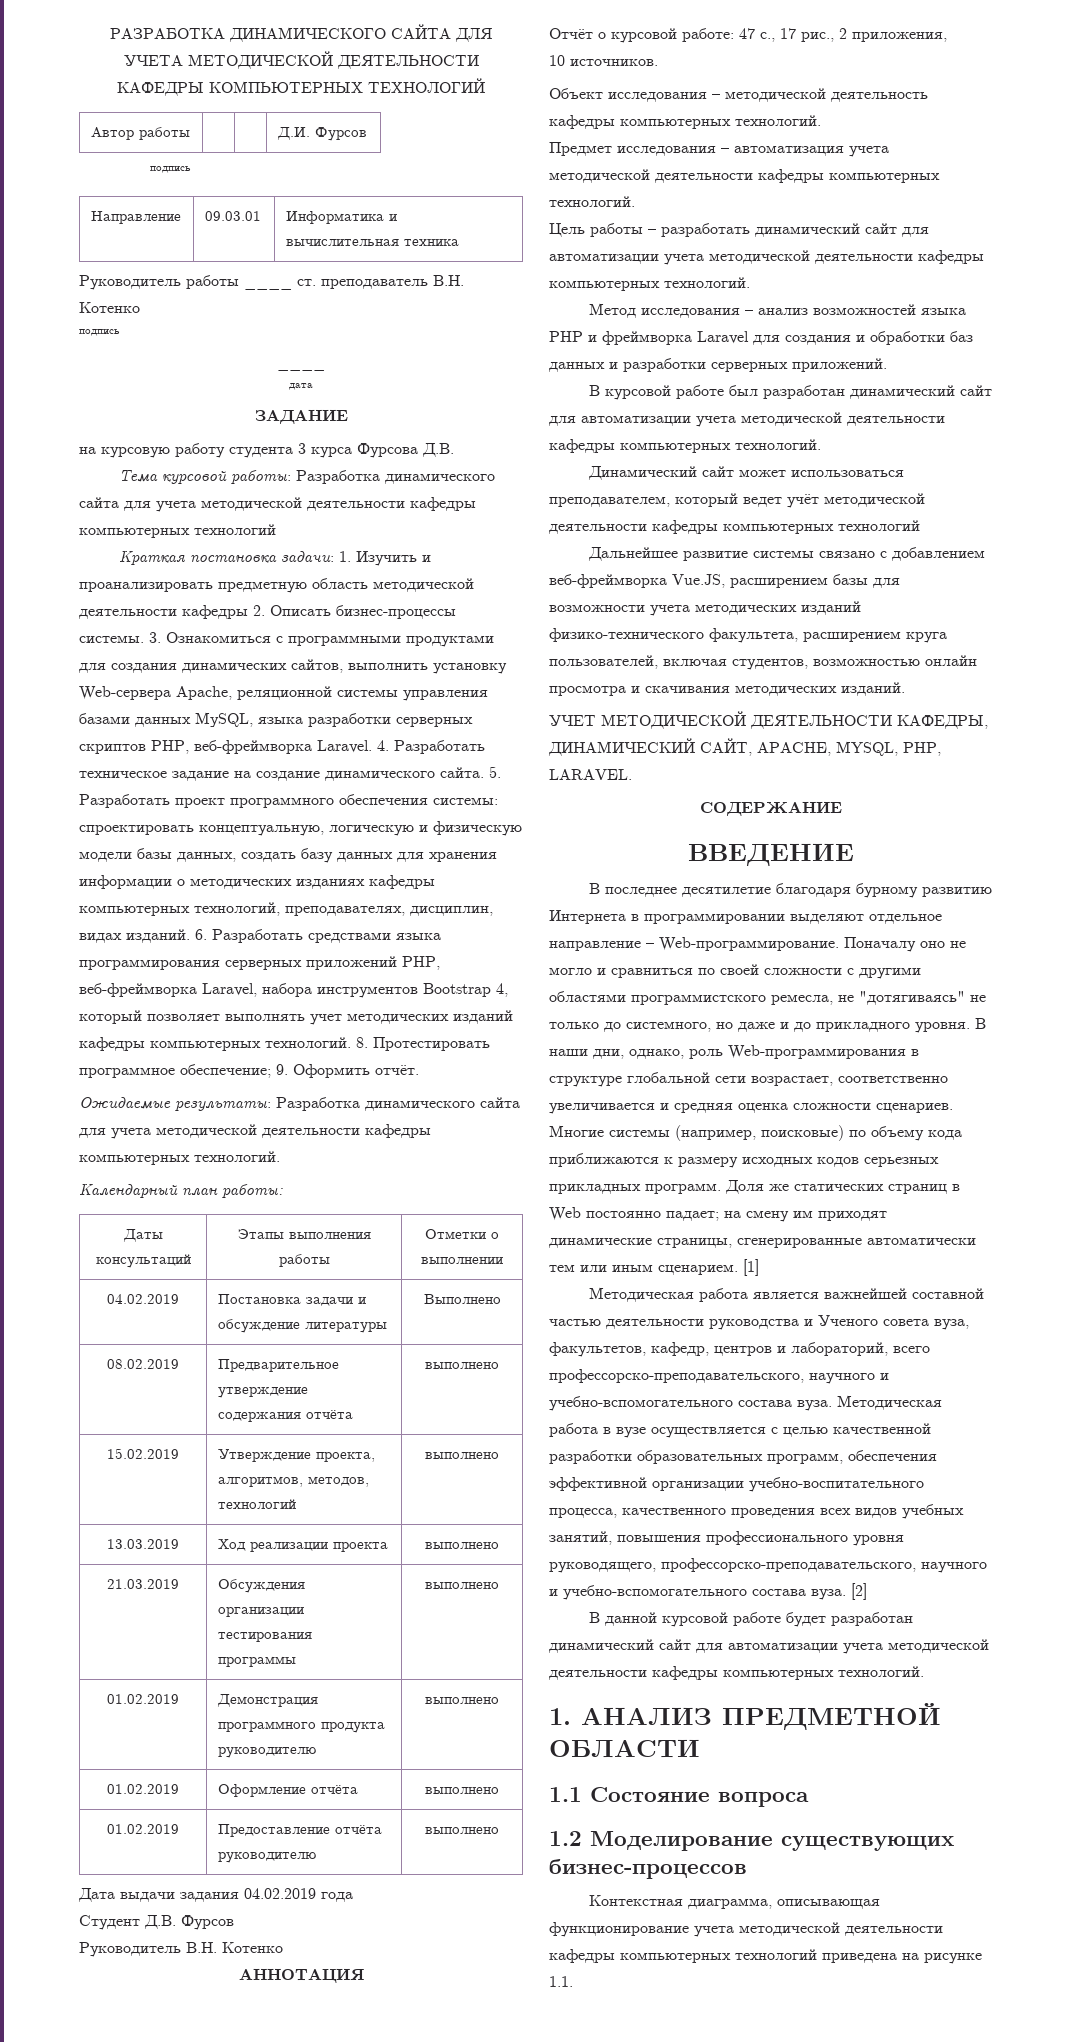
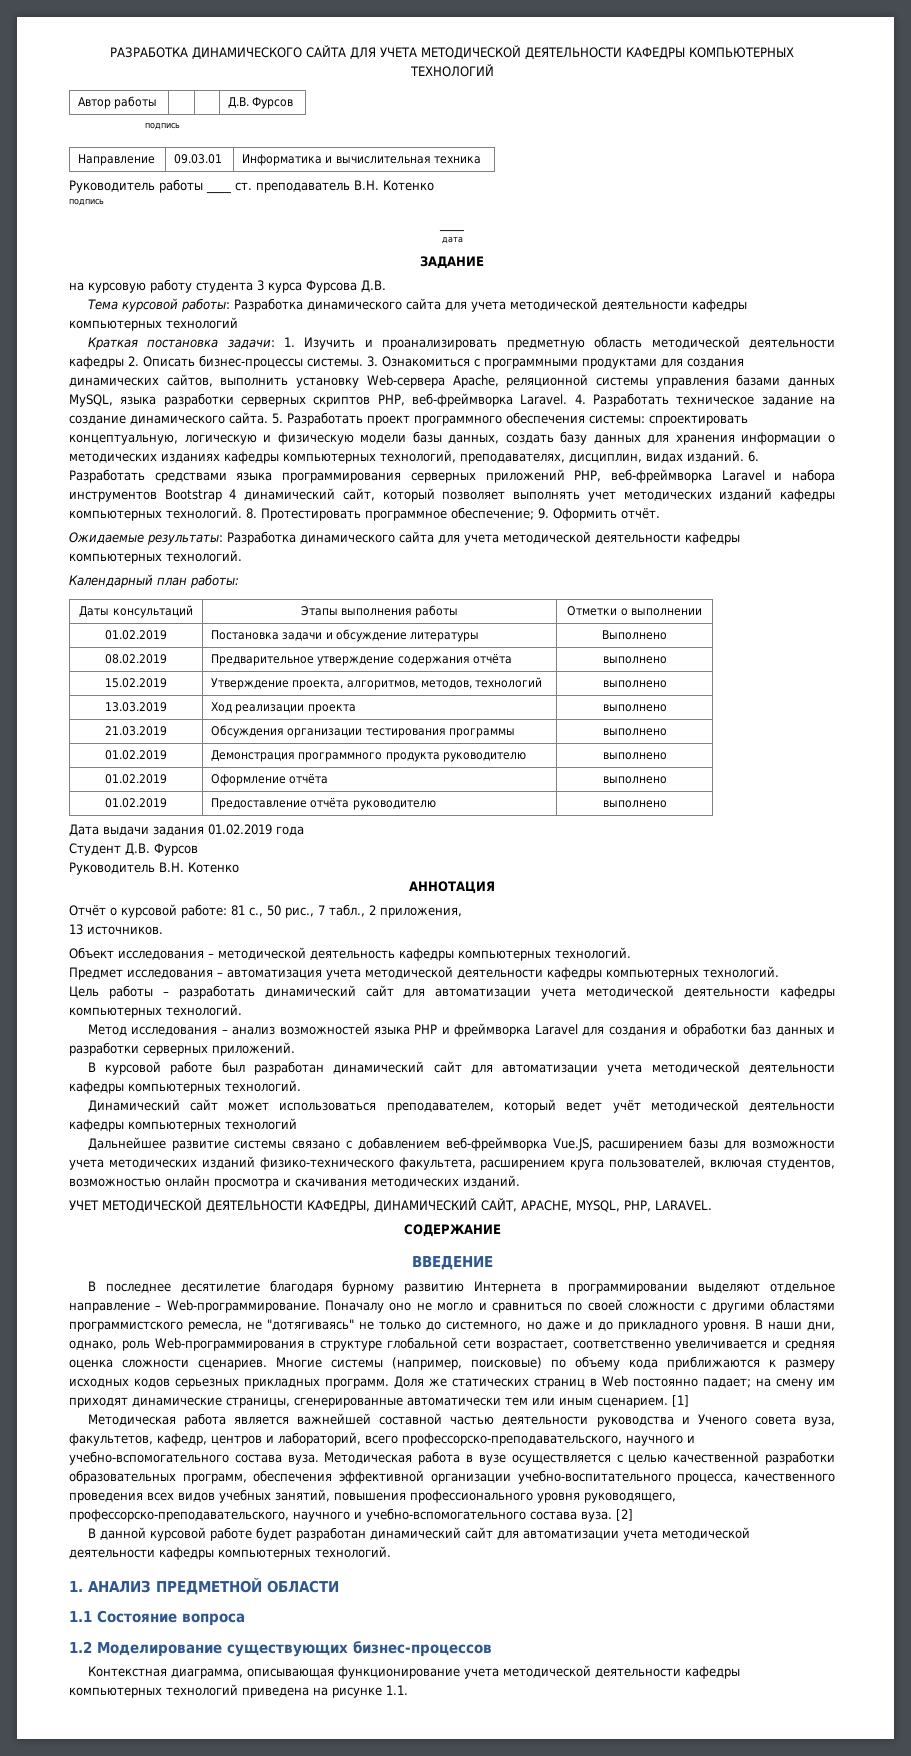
[276,127,310,140] Д.И. -> [228,97,250,108] Д.В.
[202,983,257,997] Laravel, -> [721,470,783,481] Laravel и
[496,983,508,997] 4, -> [229,488,375,501] 4 динамический сайт,
[107,1294,179,1304] 04.02.2019 -> [105,630,167,640] 01.02.2019
[244,1888,316,1899] 04.02.2019 -> [208,824,272,835] 01.02.2019
[739,28,834,42] 47 с., 17 рис., -> [231,904,365,918] 81 с., 50 рис., 7 табл.,
[549,55,565,66] 10 -> [69,924,83,935] 13

